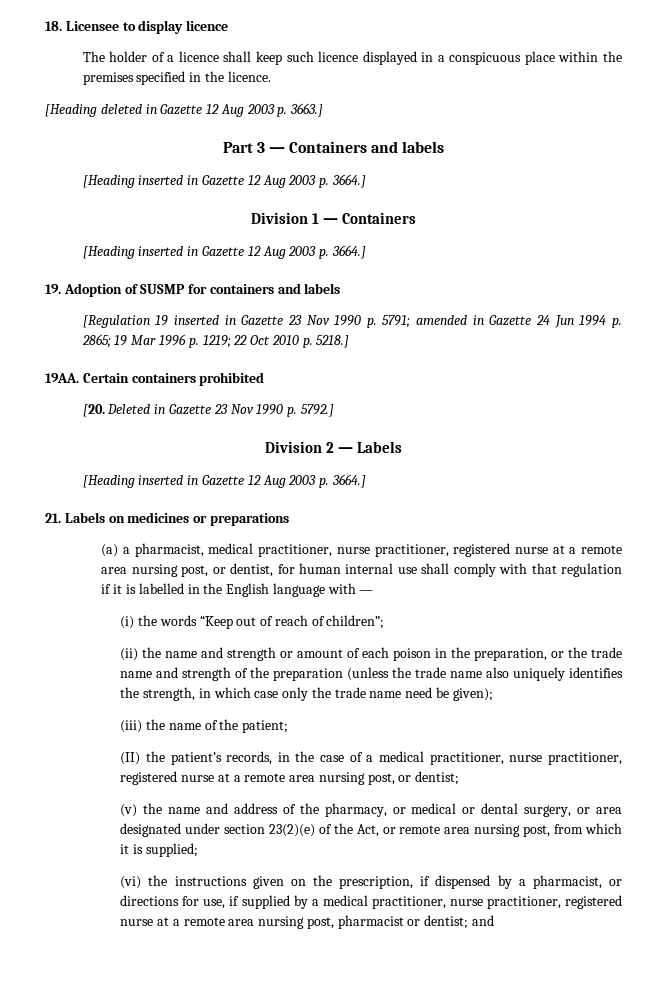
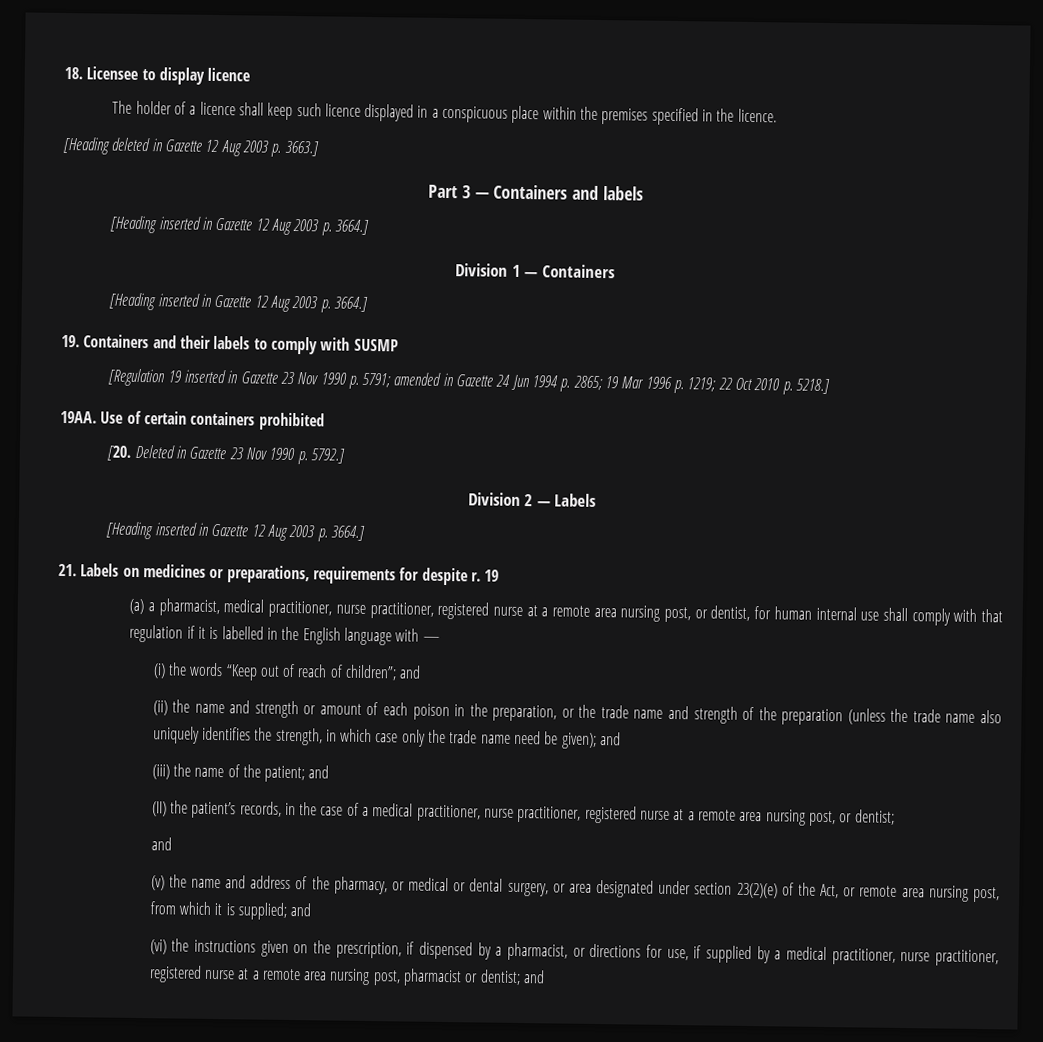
[63,283,341,297] Adoption of SUSMP for containers and labels -> [83,334,399,355] Containers and their labels to comply with SUSMP
[82,373,129,383] Certain -> [100,410,187,425] Use of certain
[209,513,289,526] preparations -> [226,565,500,586] preparations, requirements for despite r. 19
(385, 622) none -> [399,665,422,679] and
(493, 694) none -> [600,732,622,746] and
(289, 726) none -> [308,765,330,779] and
(460, 778) none -> [150,837,172,851] // and
(198, 850) none -> [290,903,312,917] and

